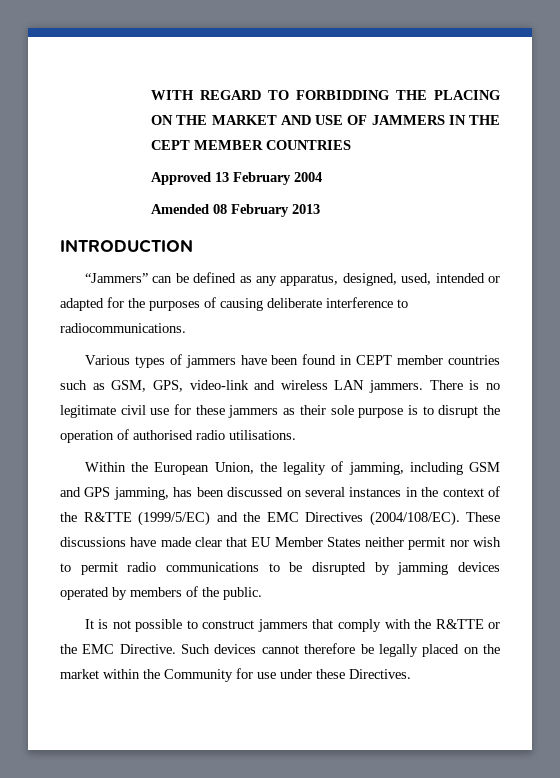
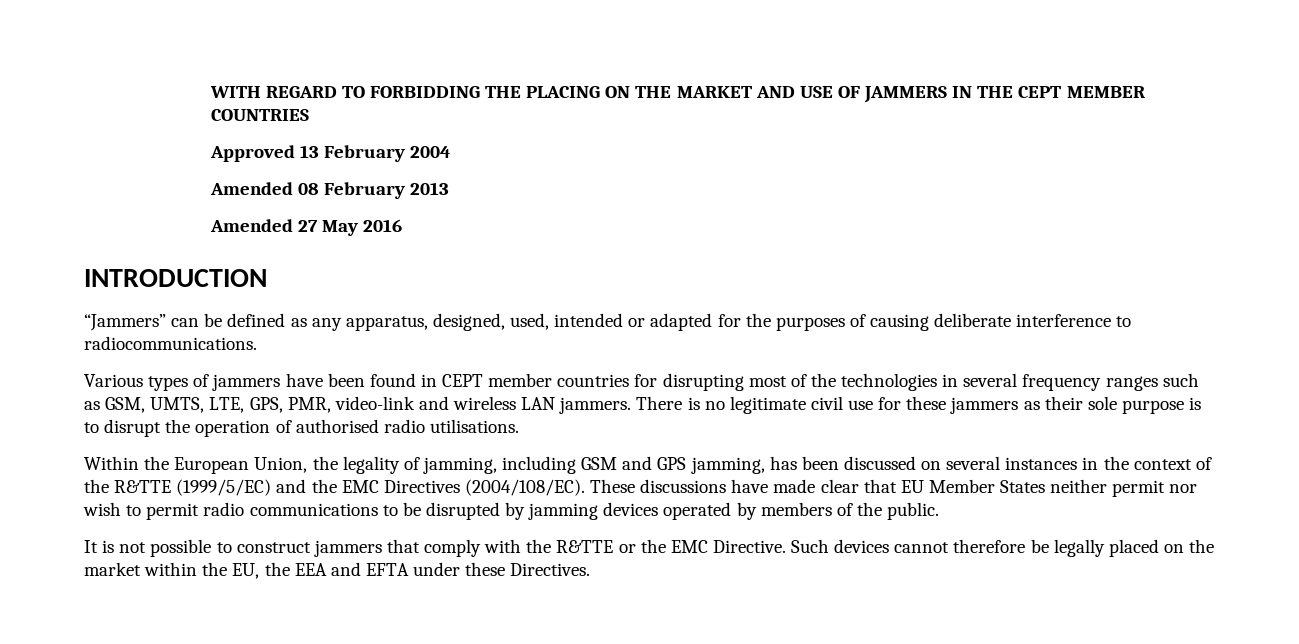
(320, 209) none -> [209,219,402,236] // Amended 27 May 2016
[60,380,183,392] such as GSM, GPS, -> [634,373,1199,391] [84,397,331,413] for disrupting most of the technologies in several frequency ranges such as GSM, UMTS, LTE, GPS, PMR,
[164,668,276,682] Community for use -> [232,562,409,579] EU, the EEA and EFTA

